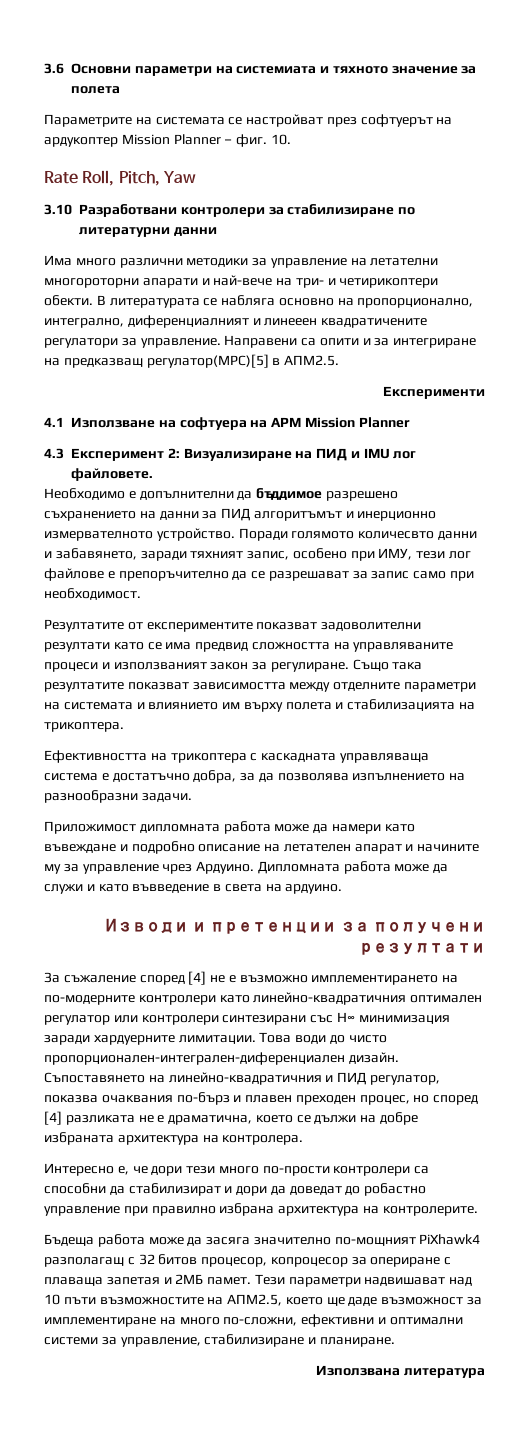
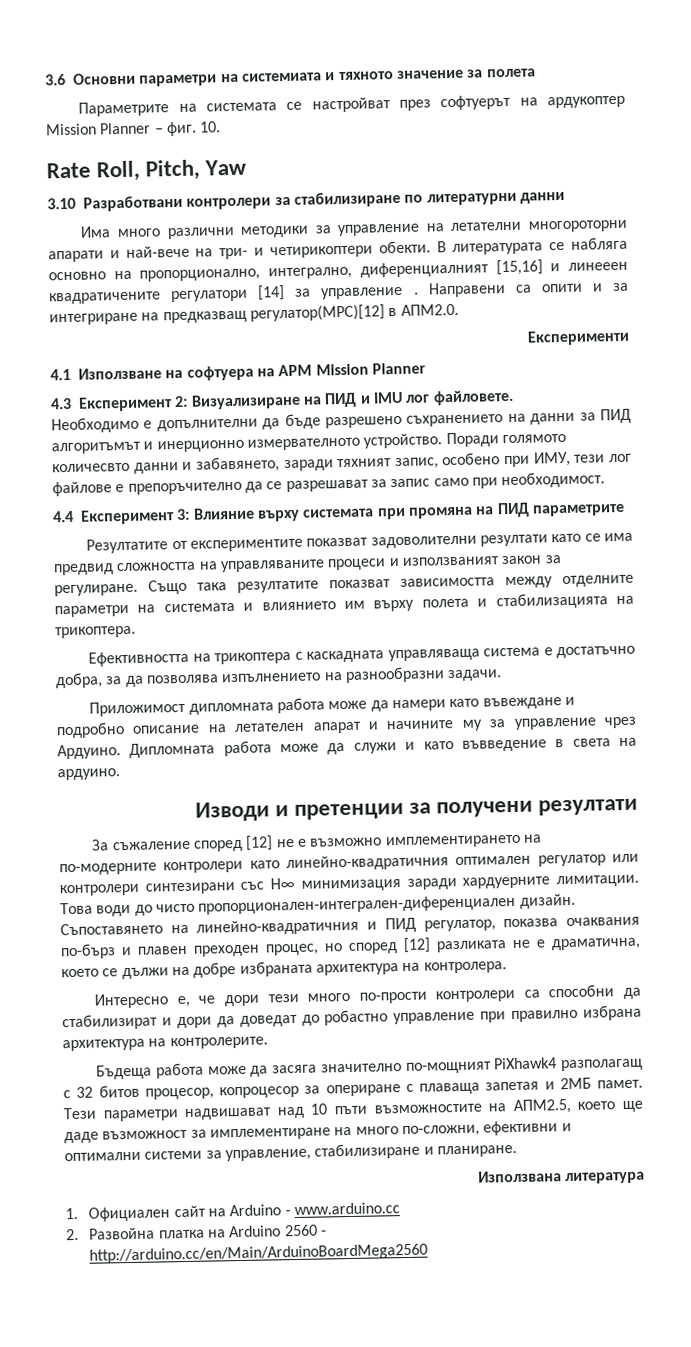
(249, 321) none -> [495,259,543,276] [15,16]
[121,338,221,348] за управление. -> [257,285,419,301] [14] за управление .
[146,354,340,368] регулатор(MPC)[5] в АПМ2.5. -> [249,303,459,322] регулатор(MPC)[12] в АПМ2.0.
[256,488,323,500] бъддимое -> [284,413,321,430] бъде
(141, 594) none -> [53,502,625,525] // 4.4 Експеримент 3: Влияние върху системата при промяна на ПИД параметрите
[188,971,207,985] [4] -> [245,835,274,851] [12]
[44,1111,62,1125] [4] -> [403,937,431,953] [12]
(485, 1373) none -> [65,1202,400,1222] [66,1224,327,1241] [89,1243,429,1264] // 1. Официален сайт на Arduino - www.arduino.cc // 2. Развойна платка на Arduino 2560 - http://arduino.cc/en/Main/ArduinoBoardMega2560

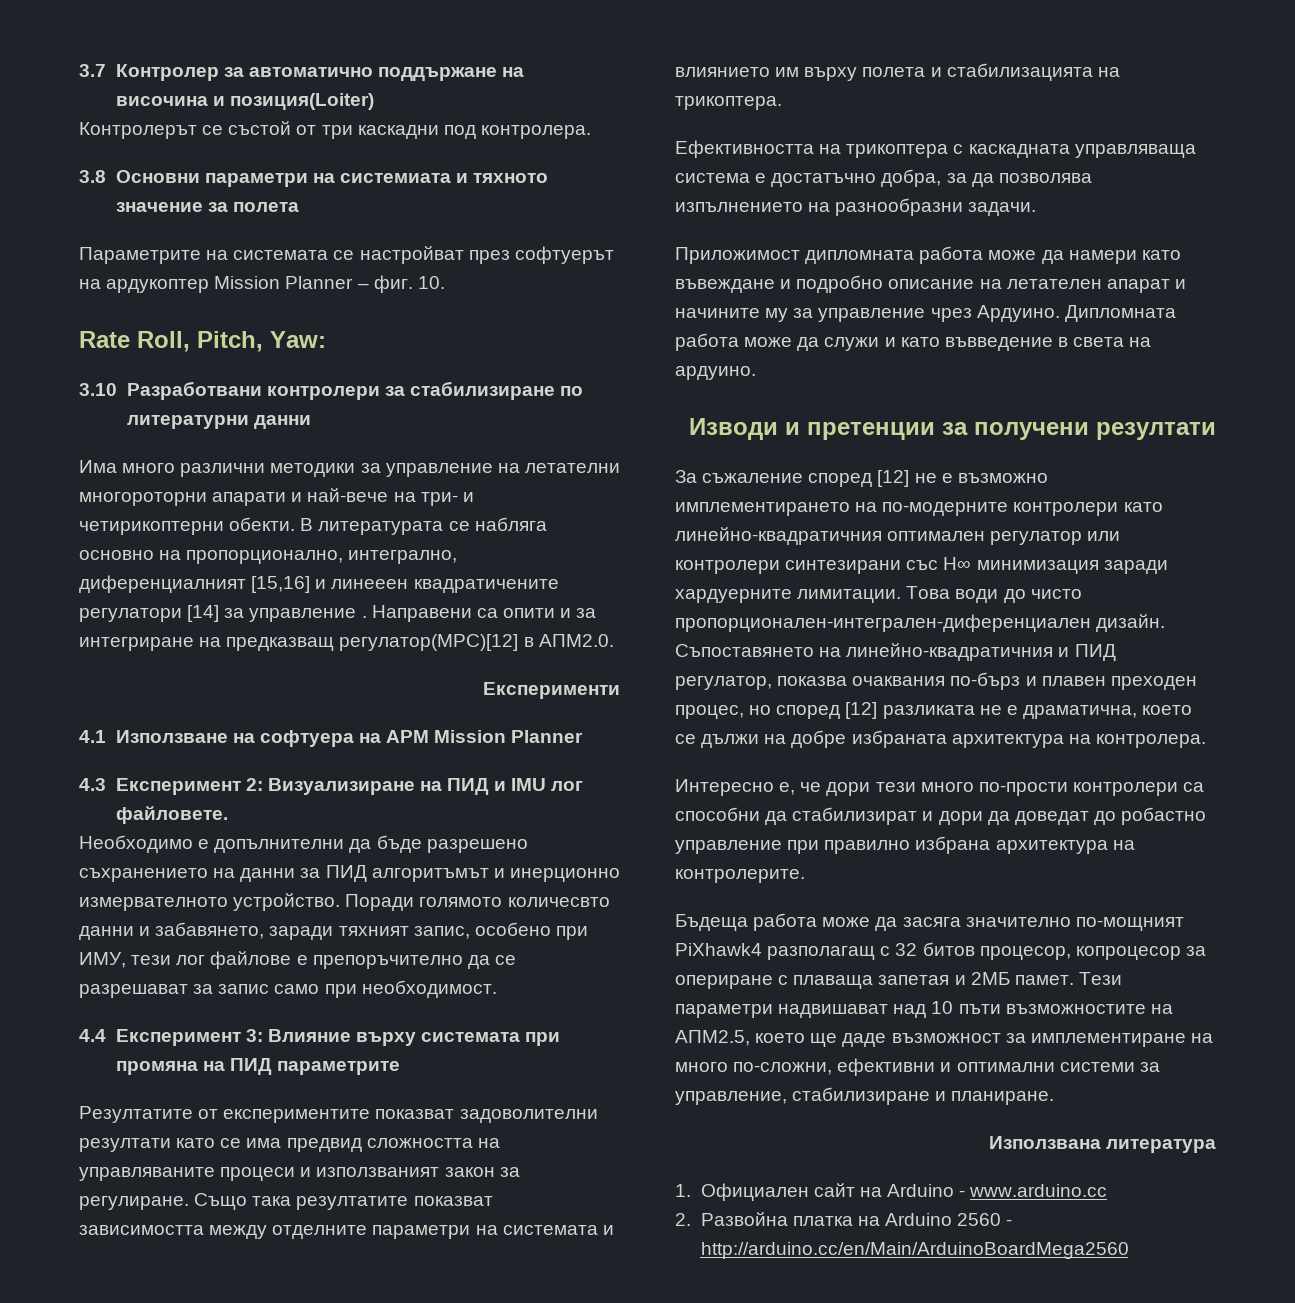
[45,73,66,86] 3.6 -> [79,64,525,81] [115,93,374,110] [79,121,591,139] [79,170,106,183] 3.7 Контролер за автоматично поддържане на височина и позиция(Loiter) // Контролерът се състой от три каскадни под контролера. // 3.8
[204,159,248,176] Yaw -> [270,331,326,348] Yaw:
[269,245,373,259] четирикоптери -> [79,521,224,535] четирикоптерни

